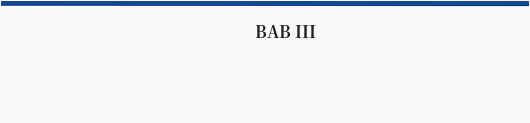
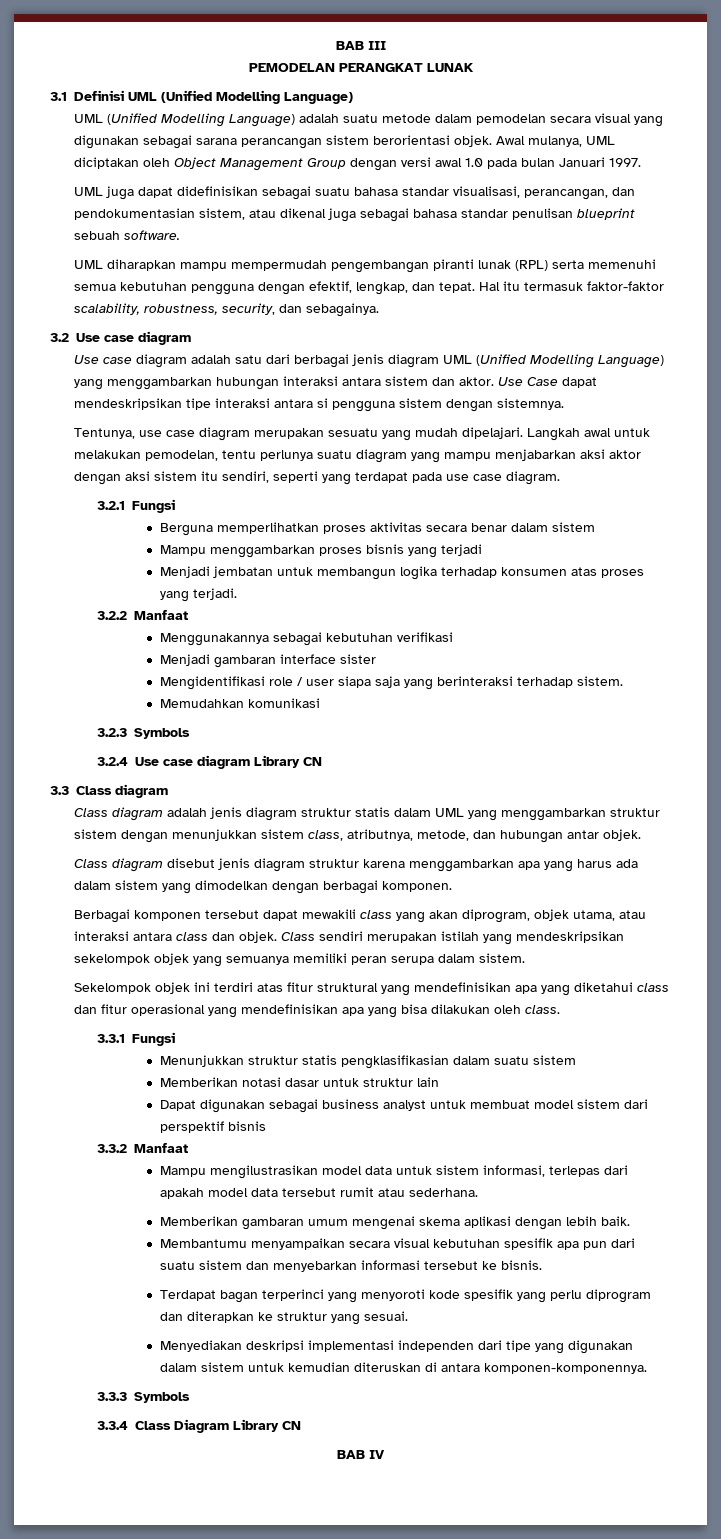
(318, 32) none -> [248,63,474,72] [50,90,353,104] [73,113,663,127] [73,135,615,149] [73,157,641,171] [73,186,635,200] [73,208,635,222] [73,230,180,240] [73,259,656,273] [73,281,664,295] [73,303,379,317] [50,331,191,345] [73,354,664,368] [73,376,597,390] [73,398,564,412] [73,427,650,441] [73,449,641,463] [73,471,560,485] [97,499,176,513] [159,522,595,536] [159,544,482,558] [159,566,644,580] [159,588,237,602] [97,610,189,620] [159,632,453,646] [159,654,376,668] [159,676,623,690] [159,698,320,708] [97,728,191,739] [97,755,323,769] [50,784,168,798] [73,807,660,821] [73,829,641,843] [73,858,638,872] [73,880,452,894] [73,909,646,923] [73,931,624,945] [73,953,525,967] [73,982,669,996] [73,1004,560,1018] [97,1032,176,1046] [159,1055,576,1069] [159,1077,439,1087] [159,1099,648,1113] [159,1121,266,1133] [97,1143,189,1153] [159,1165,628,1179] [159,1187,478,1199] [159,1216,630,1230] [159,1238,635,1250] [159,1260,542,1272] [159,1289,651,1303] [159,1311,408,1325] [159,1340,633,1354] [159,1362,647,1374] [97,1392,191,1403] [97,1419,302,1433] [337,1450,385,1459] // PEMODELAN PERANGKAT LUNAK // 3.1 Definisi UML (Unified Modelling Language) // UML (Unified Modelling Language) adalah suatu metode dalam pemodelan secara visual yang digunakan sebagai sarana perancangan sistem berorientasi objek. Awal mulanya, UML diciptakan oleh Object Management Group dengan versi awal 1.0 pada bulan Januari 1997. // UML juga dapat didefinisikan sebagai suatu bahasa standar visualisasi, perancangan, dan pendokumentasian sistem, atau dikenal juga sebagai bahasa standar penulisan blueprint sebuah software. // UML diharapkan mampu mempermudah pengembangan piranti lunak (RPL) serta memenuhi semua kebutuhan pengguna dengan efektif, lengkap, dan tepat. Hal itu termasuk faktor-faktor scalability, robustness, security, dan sebagainya. // 3.2 Use case diagram // Use case diagram adalah satu dari berbagai jenis diagram UML (Unified Modelling Language) yang menggambarkan hubungan interaksi antara sistem dan aktor. Use Case dapat mendeskripsikan tipe interaksi antara si pengguna sistem dengan sistemnya. // Tentunya, use case diagram merupakan sesuatu yang mudah dipelajari. Langkah awal untuk melakukan pemodelan, tentu perlunya suatu diagram yang mampu menjabarkan aksi aktor dengan aksi sistem itu sendiri, seperti yang terdapat pada use case diagram. // 3.2.1 Fungsi // Berguna memperlihatkan proses aktivitas secara benar dalam sistem // Mampu menggambarkan proses bisnis yang terjadi // Menjadi jembatan untuk membangun logika terhadap konsumen atas proses yang terjadi. // 3.2.2 Manfaat // Menggunakannya sebagai kebutuhan verifikasi // Menjadi gambaran interface sister // Mengidentifikasi role / user siapa saja yang berinteraksi terhadap sistem. // Memudahkan komunikasi // 3.2.3 Symbols // 3.2.4 Use case diagram Library CN // 3.3 Class diagram // Class diagram adalah jenis diagram struktur statis dalam UML yang menggambarkan struktur sistem dengan menunjukkan sistem class, atributnya, metode, dan hubungan antar objek. // Class diagram disebut jenis diagram struktur karena menggambarkan apa yang harus ada dalam sistem yang dimodelkan dengan berbagai komponen. // Berbagai komponen tersebut dapat mewakili class yang akan diprogram, objek utama, atau interaksi antara class dan objek. Class sendiri merupakan istilah yang mendeskripsikan sekelompok objek yang semuanya memiliki peran serupa dalam sistem. // Sekelompok objek ini terdiri atas fitur struktural yang mendefinisikan apa yang diketahui class dan fitur operasional yang mendefinisikan apa yang bisa dilakukan oleh class. // 3.3.1 Fungsi // Menunjukkan struktur statis pengklasifikasian dalam suatu sistem // Memberikan notasi dasar untuk struktur lain // Dapat digunakan sebagai business analyst untuk membuat model sistem dari perspektif bisnis // 3.3.2 Manfaat // Mampu mengilustrasikan model data untuk sistem informasi, terlepas dari apakah model data tersebut rumit atau sederhana. // Memberikan gambaran umum mengenai skema aplikasi dengan lebih baik. // Membantumu menyampaikan secara visual kebutuhan spesifik apa pun dari suatu sistem dan menyebarkan informasi tersebut ke bisnis. // Terdapat bagan terperinci yang menyoroti kode spesifik yang perlu diprogram dan diterapkan ke struktur yang sesuai. // Menyediakan deskripsi implementasi independen dari tipe yang digunakan dalam sistem untuk kemudian diteruskan di antara komponen-komponennya. // 3.3.3 Symbols // 3.3.4 Class Diagram Library CN // BAB IV

